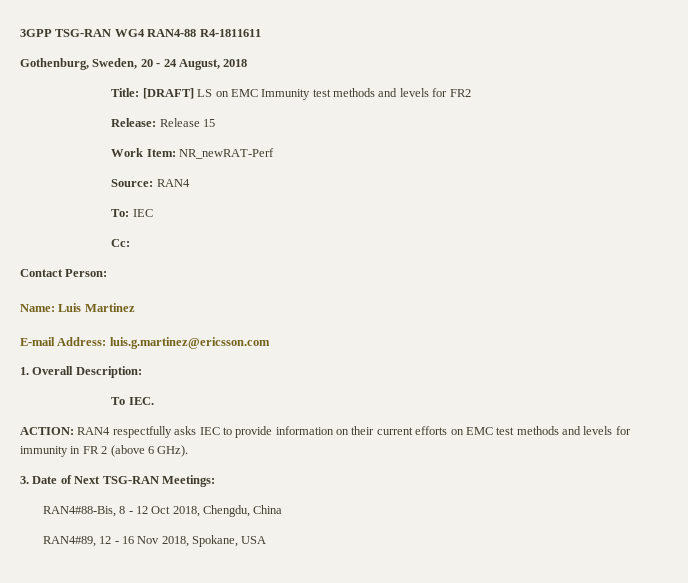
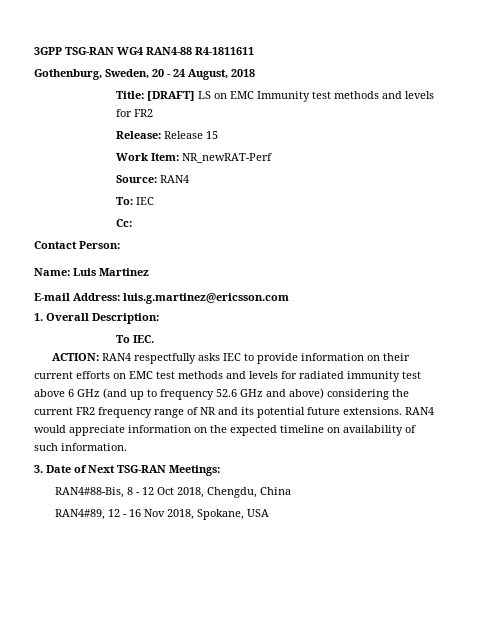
[20,445,189,457] immunity in FR 2 (above 6 GHz). -> [299,371,421,382] [34,388,409,400] [34,407,434,418] [34,425,416,436] [34,443,127,451] radiated immunity test above 6 GHz (and up to frequency 52.6 GHz and above) considering the current FR2 frequency range of NR and its potential future extensions. RAN4 would appreciate information on the expected timeline on availability of such information.

